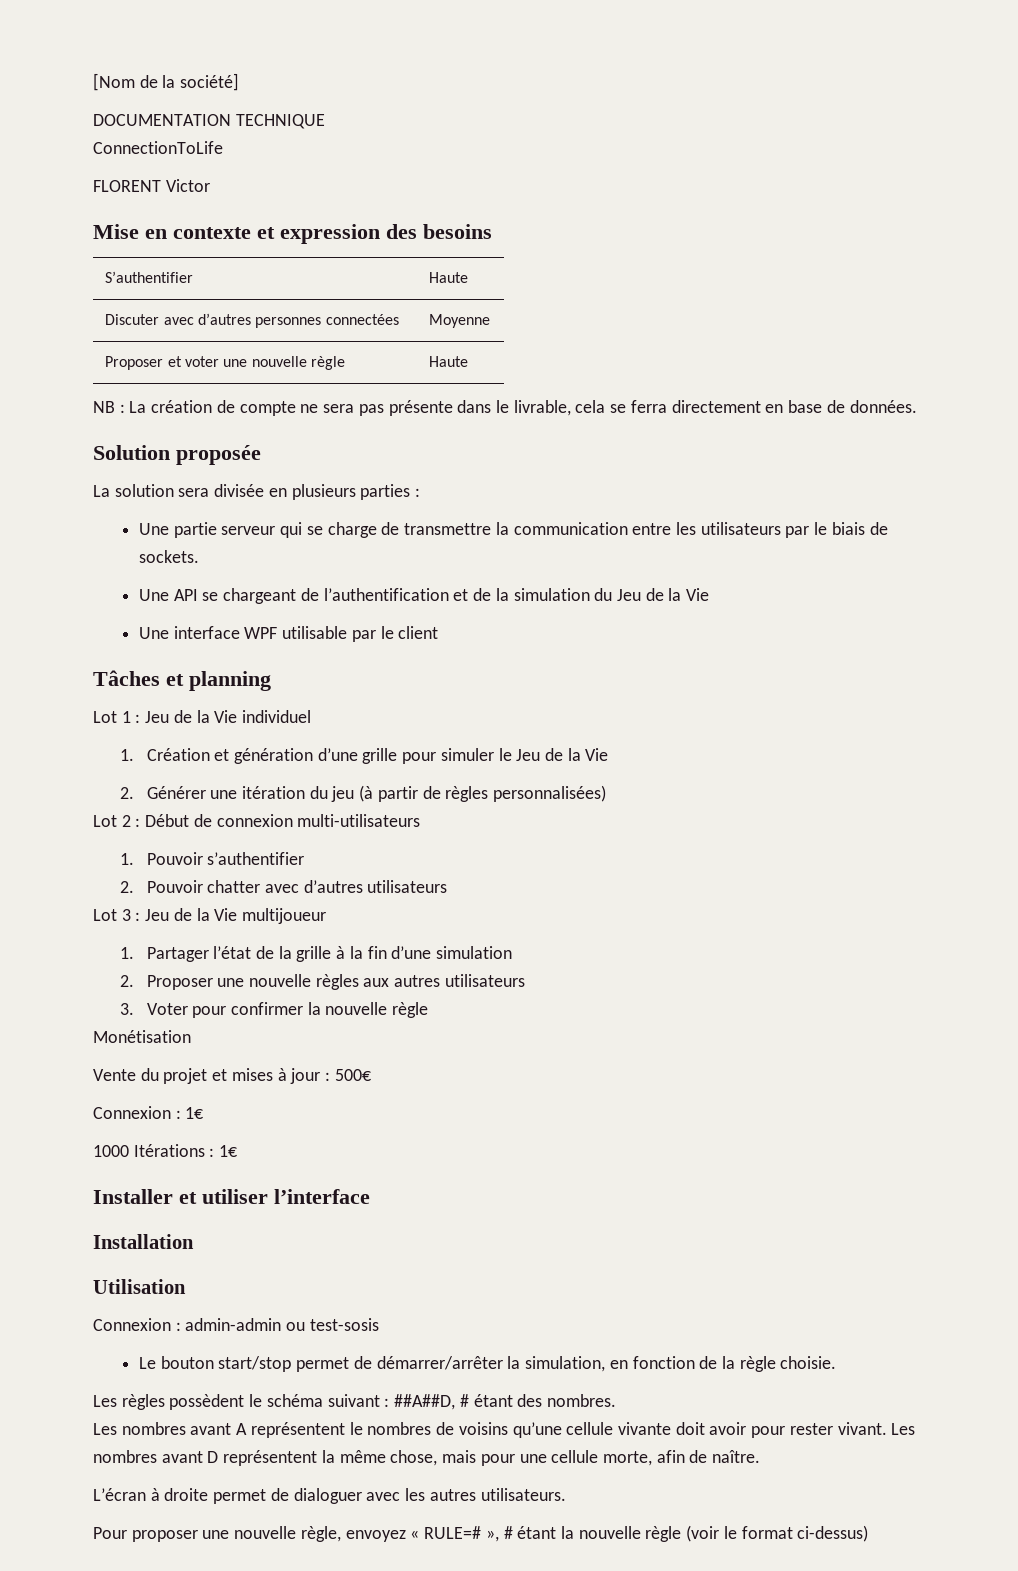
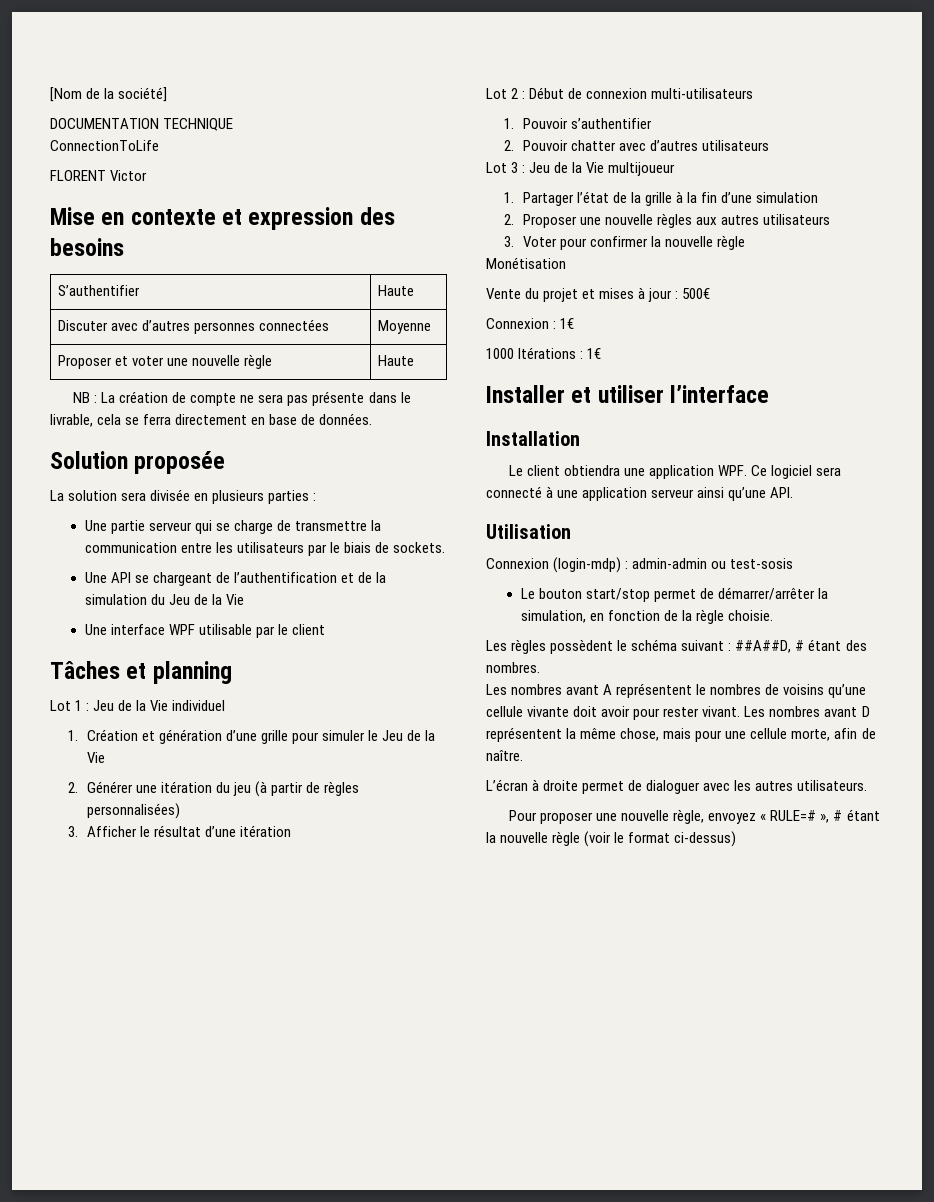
(607, 793) none -> [68,825,292,837] // 3. Afficher le résultat d’une itération
(194, 1241) none -> [509,465,842,479] [486,486,794,501] // Le client obtiendra une application WPF. Ce logiciel sera connecté à une application serveur ainsi qu’une API.
(171, 1324) none -> [553,557,622,573] (login-mdp)

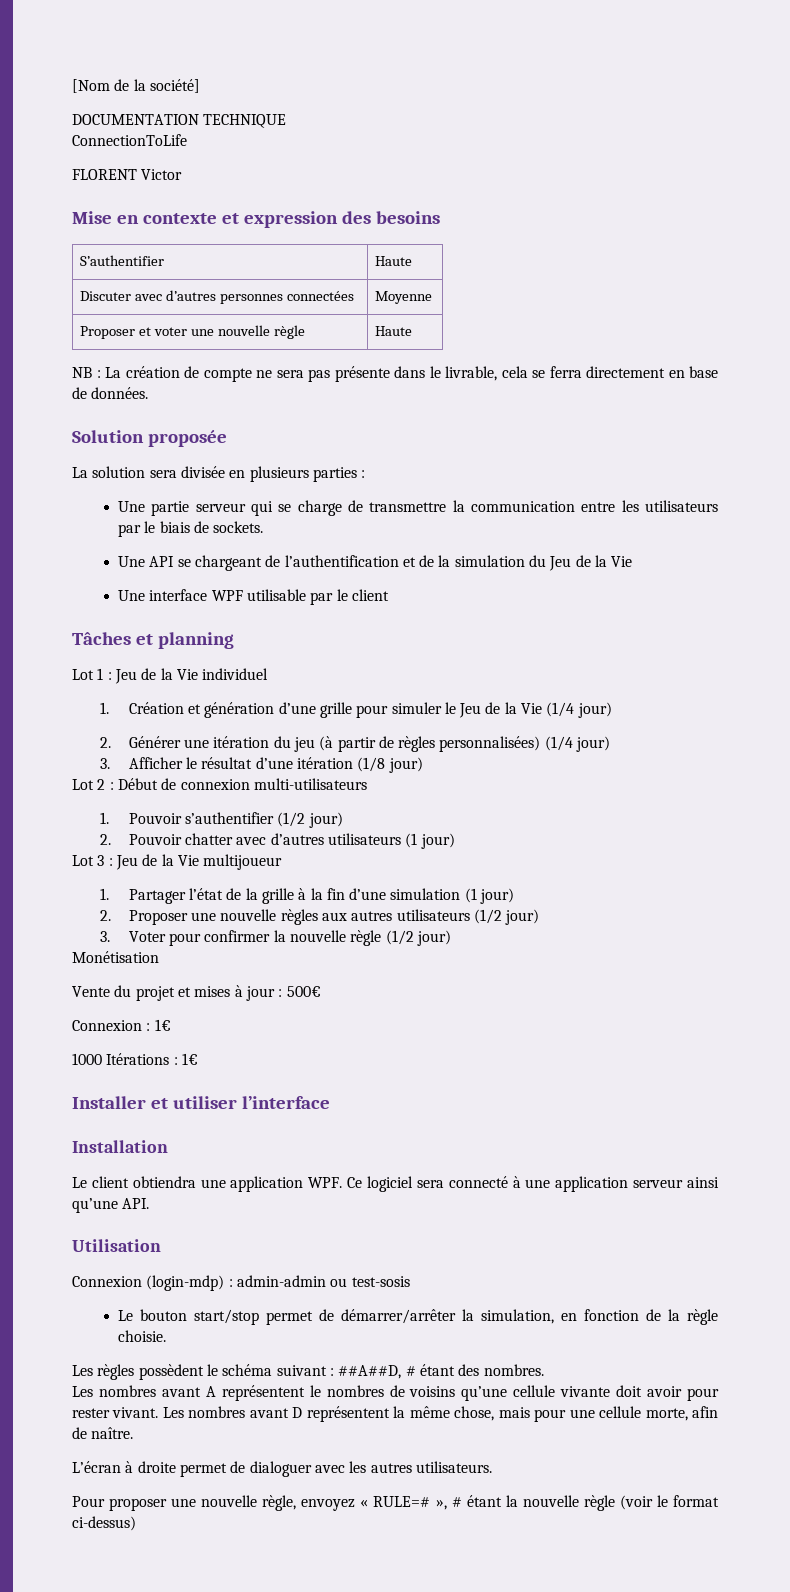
(105, 757) none -> [546,702,612,718] (1/4 jour)
(180, 811) none -> [544,736,611,752] (1/4 jour)
(292, 831) none -> [357,757,423,773] (1/8 jour)
(653, 123) none -> [277,812,343,828] (1/2 jour)
(770, 145) none -> [405,833,455,849] (1 jour)
(819, 197) none -> [464,888,515,904] (1 jour)
(831, 219) none -> [473,909,540,925] (1/2 jour)
(746, 242) none -> [385,930,451,946] (1/2 jour)

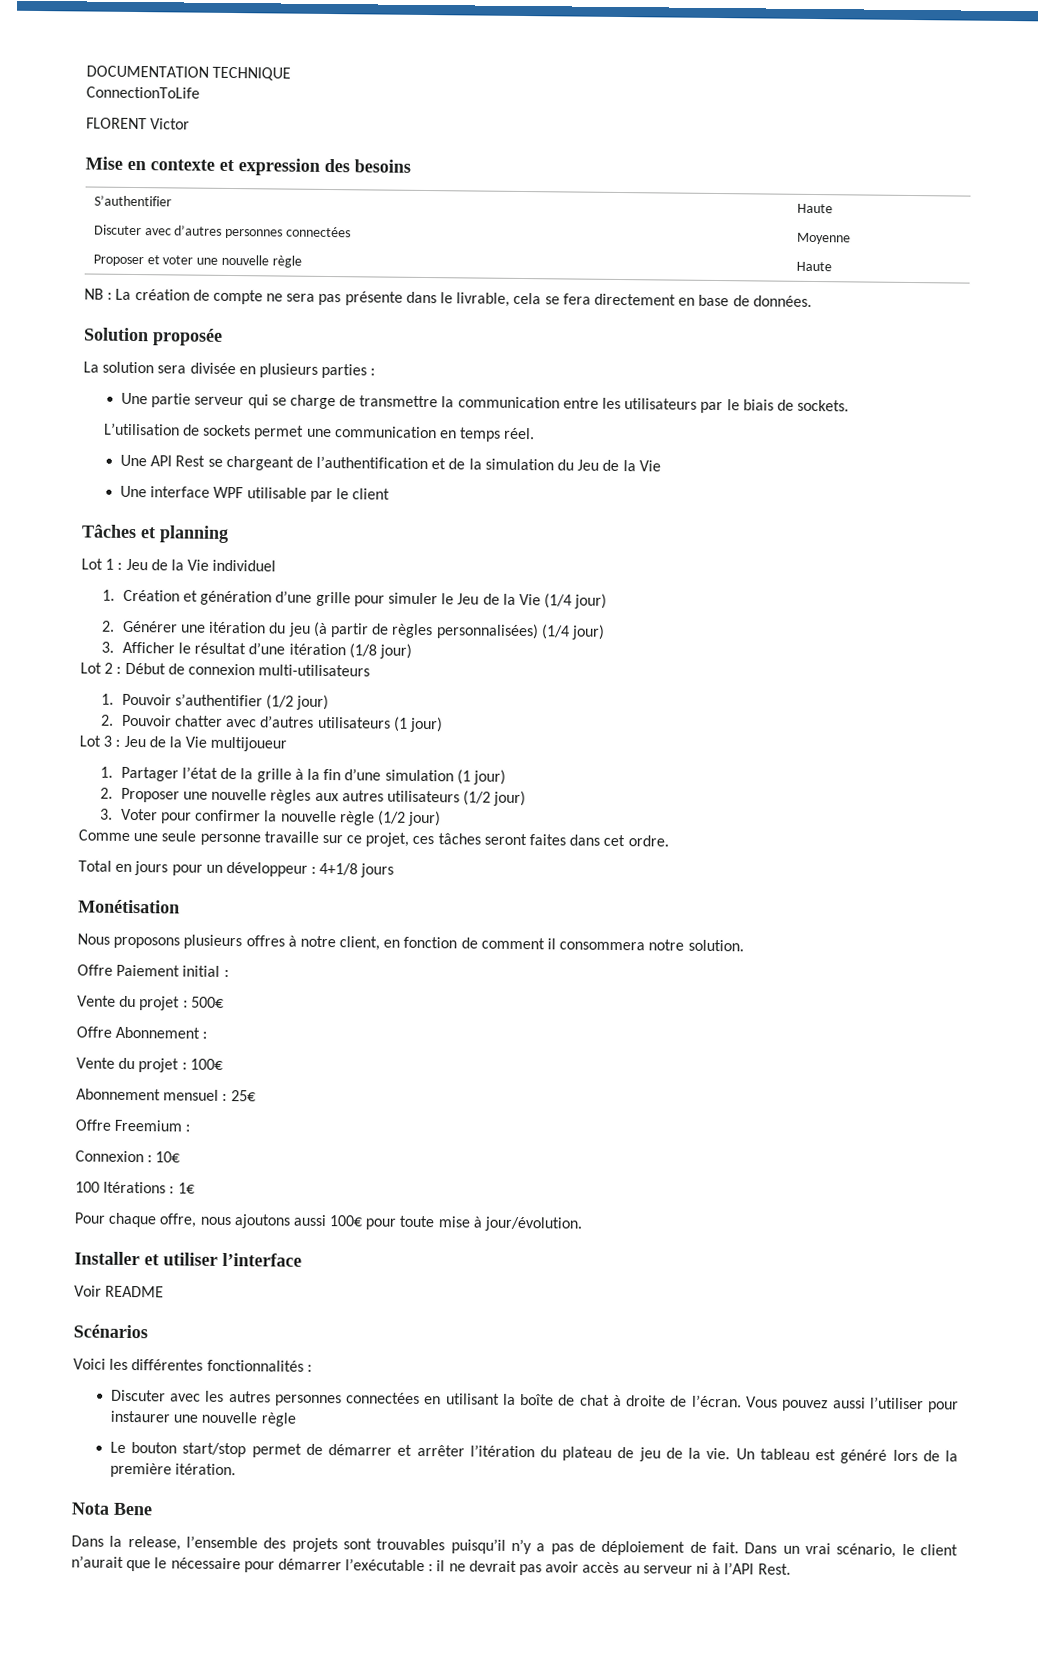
[72,79,200,93] [Nom de la société] // -> (86, 71) none
[549,366,582,378] ferra -> [562,293,591,305] fera
(264, 527) none -> [103,422,536,442] // L’utilisation de sockets permet une communication en temps réel.
(175, 561) none -> [175,455,206,467] Rest
[72,951,159,963] [72,985,321,1001] [72,1019,171,1031] [72,1053,198,1065] [72,1096,330,1109] [72,1140,168,1153] [72,1176,719,1192] [72,1198,150,1213] [72,1239,161,1252] [72,1275,410,1291] Monétisation // Vente du projet et mises à jour : 500€ // Connexion : 1€ // 1000 Itérations : 1€ // Installer et utiliser l’interface // Installation // Le client obtiendra une application WPF. Ce logiciel sera connecté à une application serveur ainsi qu’une API. // Utilisation // Connexion (login-mdp) : admin-admin ou test-sosis -> [78,829,669,847] [78,860,395,878] [78,899,180,914] [77,933,744,952] [77,964,229,978] [77,995,224,1011] [76,1026,208,1039] [76,1057,223,1073] [76,1088,256,1102] [75,1119,191,1132] [75,1150,181,1163] [75,1181,195,1194] [74,1212,583,1232] [74,1251,302,1267] [74,1285,165,1298] [73,1324,148,1339] [73,1358,312,1372] [110,1389,959,1413] [109,1410,296,1427] Comme une seule personne travaille sur ce projet, ces tâches seront faites dans cet ordre. // Total en jours pour un développeur : 4+1/8 jours // Monétisation // Nous proposons plusieurs offres à notre client, en fonction de comment il consommera notre solution. // Offre Paiement initial : // Vente du projet : 500€ // Offre Abonnement : // Vente du projet : 100€ // Abonnement mensuel : 25€ // Offre Freemium : // Connexion : 10€ // 100 Itérations : 1€ // Pour chaque offre, nous ajoutons aussi 100€ pour toute mise à jour/évolution. // Installer et utiliser l’interface // Voir README // Scénarios // Voici les différentes fonctionnalités : // Discuter avec les autres personnes connectées en utilisant la boîte de chat à droite de l’écran. Vous pouvez aussi l’utiliser pour instaurer une nouvelle règle
[340,1309,718,1325] [117,1330,166,1342] [72,1364,544,1380] [72,1385,720,1401] [72,1406,719,1422] [72,1427,134,1439] [72,1461,492,1477] [72,1495,719,1511] [72,1516,136,1531] démarrer/arrêter la simulation, en fonction de la règle choisie. // Les règles possèdent le schéma suivant : ##A##D, # étant des nombres. // Les nombres avant A représentent le nombres de voisins qu’une cellule vivante doit avoir pour rester vivant. Les nombres avant D représentent la même chose, mais pour une cellule morte, afin de naître. // L’écran à droite permet de dialoguer avec les autres utilisateurs. // Pour proposer une nouvelle règle, envoyez « RULE=# », # étant la nouvelle règle (voir le format ci-dessus) -> [328,1444,958,1464] [109,1462,237,1478] [71,1502,153,1516] [71,1535,959,1558] [71,1555,791,1576] démarrer et arrêter l’itération du plateau de jeu de la vie. Un tableau est généré lors de la première itération. // Nota Bene // Dans la release, l’ensemble des projets sont trouvables puisqu’il n’y a pas de déploiement de fait. Dans un vrai scénario, le client n’aurait que le nécessaire pour démarrer l’exécutable : il ne devrait pas avoir accès au serveur ni à l’API Rest.

